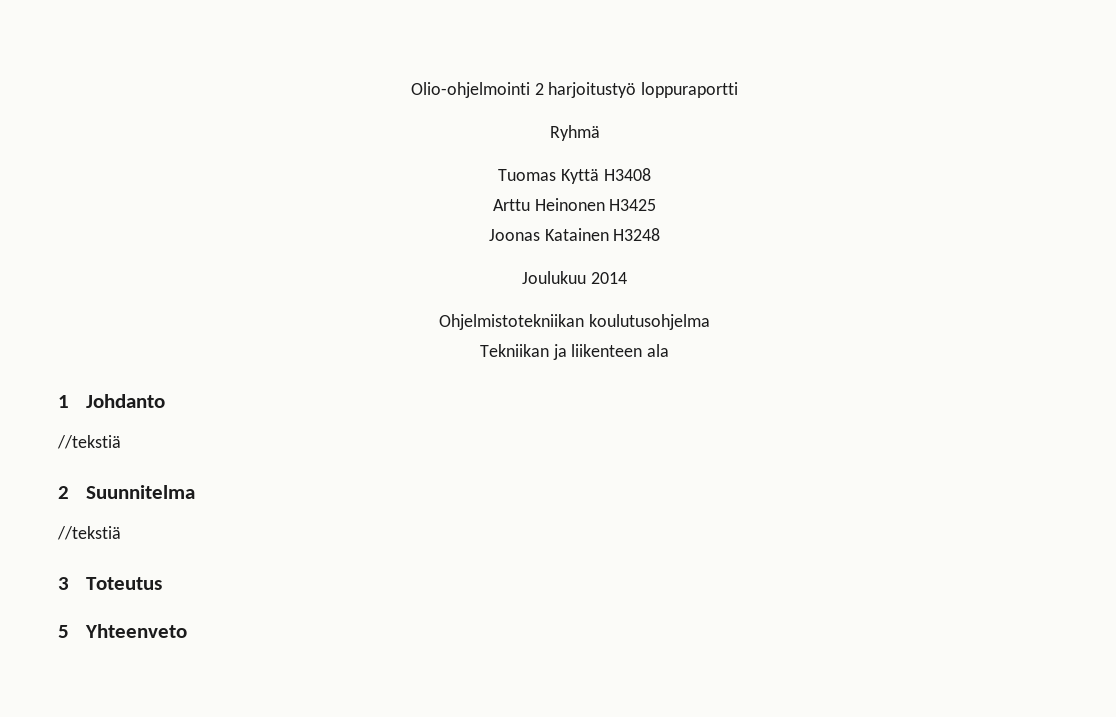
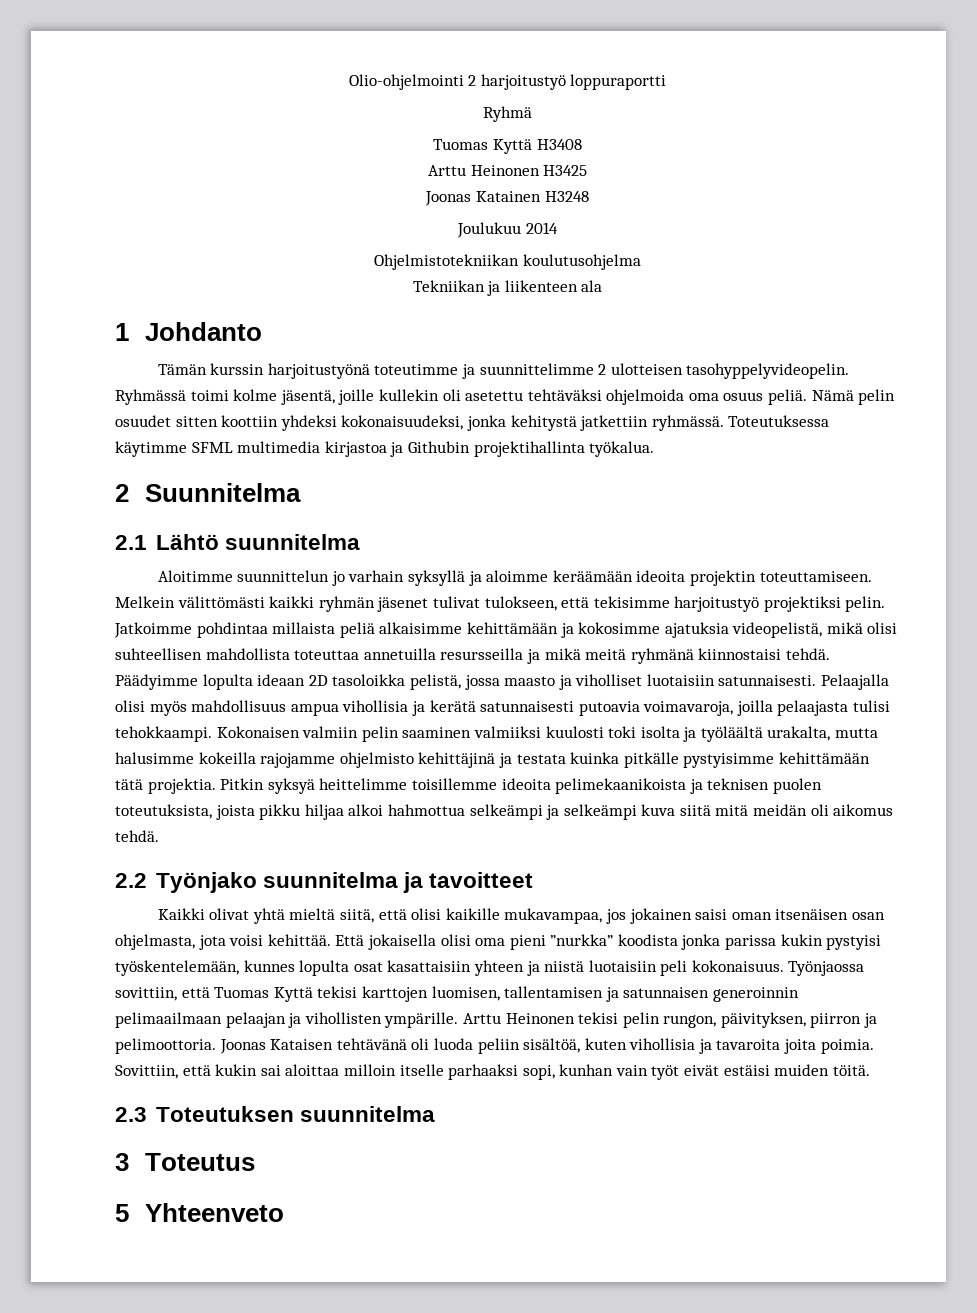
[57,435,121,449] [58,485,195,499] [57,526,121,540] //tekstiä // 2 Suunnitelma // //tekstiä -> [157,363,850,379] [115,389,896,405] [115,415,830,431] [115,441,655,457] [115,483,301,502] [115,534,360,550] [157,570,872,586] [115,596,886,612] [114,622,898,638] [115,648,830,664] [115,674,890,690] [115,700,891,716] [115,726,879,742] [115,752,870,768] [115,778,822,794] [115,804,894,820] [115,830,159,842] [115,872,533,893] [157,908,885,924] [115,934,882,950] [115,960,865,976] [115,986,799,1002] [115,1012,878,1028] [115,1038,874,1054] [115,1064,870,1080] [115,1106,435,1122] Tämän kurssin harjoitustyönä toteutimme ja suunnittelimme 2 ulotteisen tasohyppelyvideopelin. Ryhmässä toimi kolme jäsentä, joille kullekin oli asetettu tehtäväksi ohjelmoida oma osuus peliä. Nämä pelin osuudet sitten koottiin yhdeksi kokonaisuudeksi, jonka kehitystä jatkettiin ryhmässä. Toteutuksessa käytimme SFML multimedia kirjastoa ja Githubin projektihallinta työkalua. // 2 Suunnitelma // 2.1 Lähtö suunnitelma // Aloitimme suunnittelun jo varhain syksyllä ja aloimme keräämään ideoita projektin toteuttamiseen. Melkein välittömästi kaikki ryhmän jäsenet tulivat tulokseen, että tekisimme harjoitustyö projektiksi pelin. Jatkoimme pohdintaa millaista peliä alkaisimme kehittämään ja kokosimme ajatuksia videopelistä, mikä olisi suhteellisen mahdollista toteuttaa annetuilla resursseilla ja mikä meitä ryhmänä kiinnostaisi tehdä. Päädyimme lopulta ideaan 2D tasoloikka pelistä, jossa maasto ja viholliset luotaisiin satunnaisesti. Pelaajalla olisi myös mahdollisuus ampua vihollisia ja kerätä satunnaisesti putoavia voimavaroja, joilla pelaajasta tulisi tehokkaampi. Kokonaisen valmiin pelin saaminen valmiiksi kuulosti toki isolta ja työläältä urakalta, mutta halusimme kokeilla rajojamme ohjelmisto kehittäjinä ja testata kuinka pitkälle pystyisimme kehittämään tätä projektia. Pitkin syksyä heittelimme toisillemme ideoita pelimekaanikoista ja teknisen puolen toteutuksista, joista pikku hiljaa alkoi hahmottua selkeämpi ja selkeämpi kuva siitä mitä meidän oli aikomus tehdä. // 2.2 Työnjako suunnitelma ja tavoitteet // Kaikki olivat yhtä mieltä siitä, että olisi kaikille mukavampaa, jos jokainen saisi oman itsenäisen osan ohjelmasta, jota voisi kehittää. Että jokaisella olisi oma pieni ”nurkka” koodista jonka parissa kukin pystyisi työskentelemään, kunnes lopulta osat kasattaisiin yhteen ja niistä luotaisiin peli kokonaisuus. Työnjaossa sovittiin, että Tuomas Kyttä tekisi karttojen luomisen, tallentamisen ja satunnaisen generoinnin pelimaailmaan pelaajan ja vihollisten ympärille. Arttu Heinonen tekisi pelin rungon, päivityksen, piirron ja pelimoottoria. Joonas Kataisen tehtävänä oli luoda peliin sisältöä, kuten vihollisia ja tavaroita joita poimia. Sovittiin, että kukin sai aloittaa milloin itselle parhaaksi sopi, kunhan vain työt eivät estäisi muiden töitä. // 2.3 Toteutuksen suunnitelma

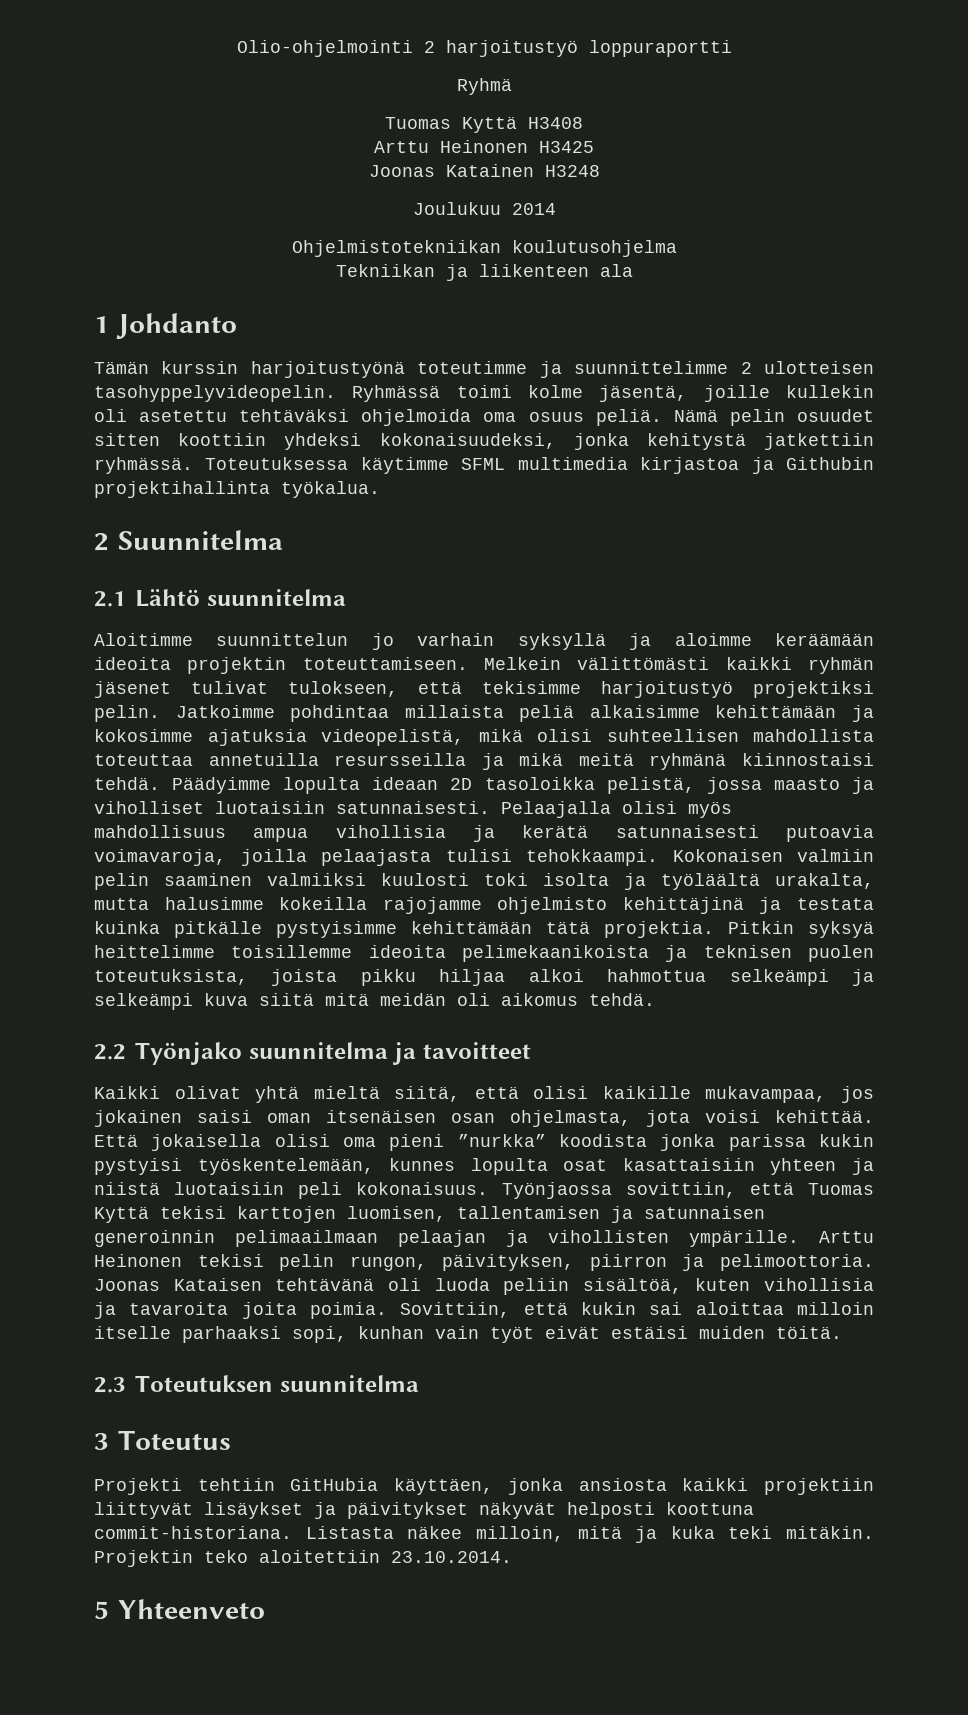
(255, 1162) none -> [94,1478,874,1495] [94,1502,754,1519] [94,1526,874,1543] [94,1550,512,1567] // Projekti tehtiin GitHubia käyttäen, jonka ansiosta kaikki projektiin liittyvät lisäykset ja päivitykset näkyvät helposti koottuna commit-historiana. Listasta näkee milloin, mitä ja kuka teki mitäkin. Projektin teko aloitettiin 23.10.2014.

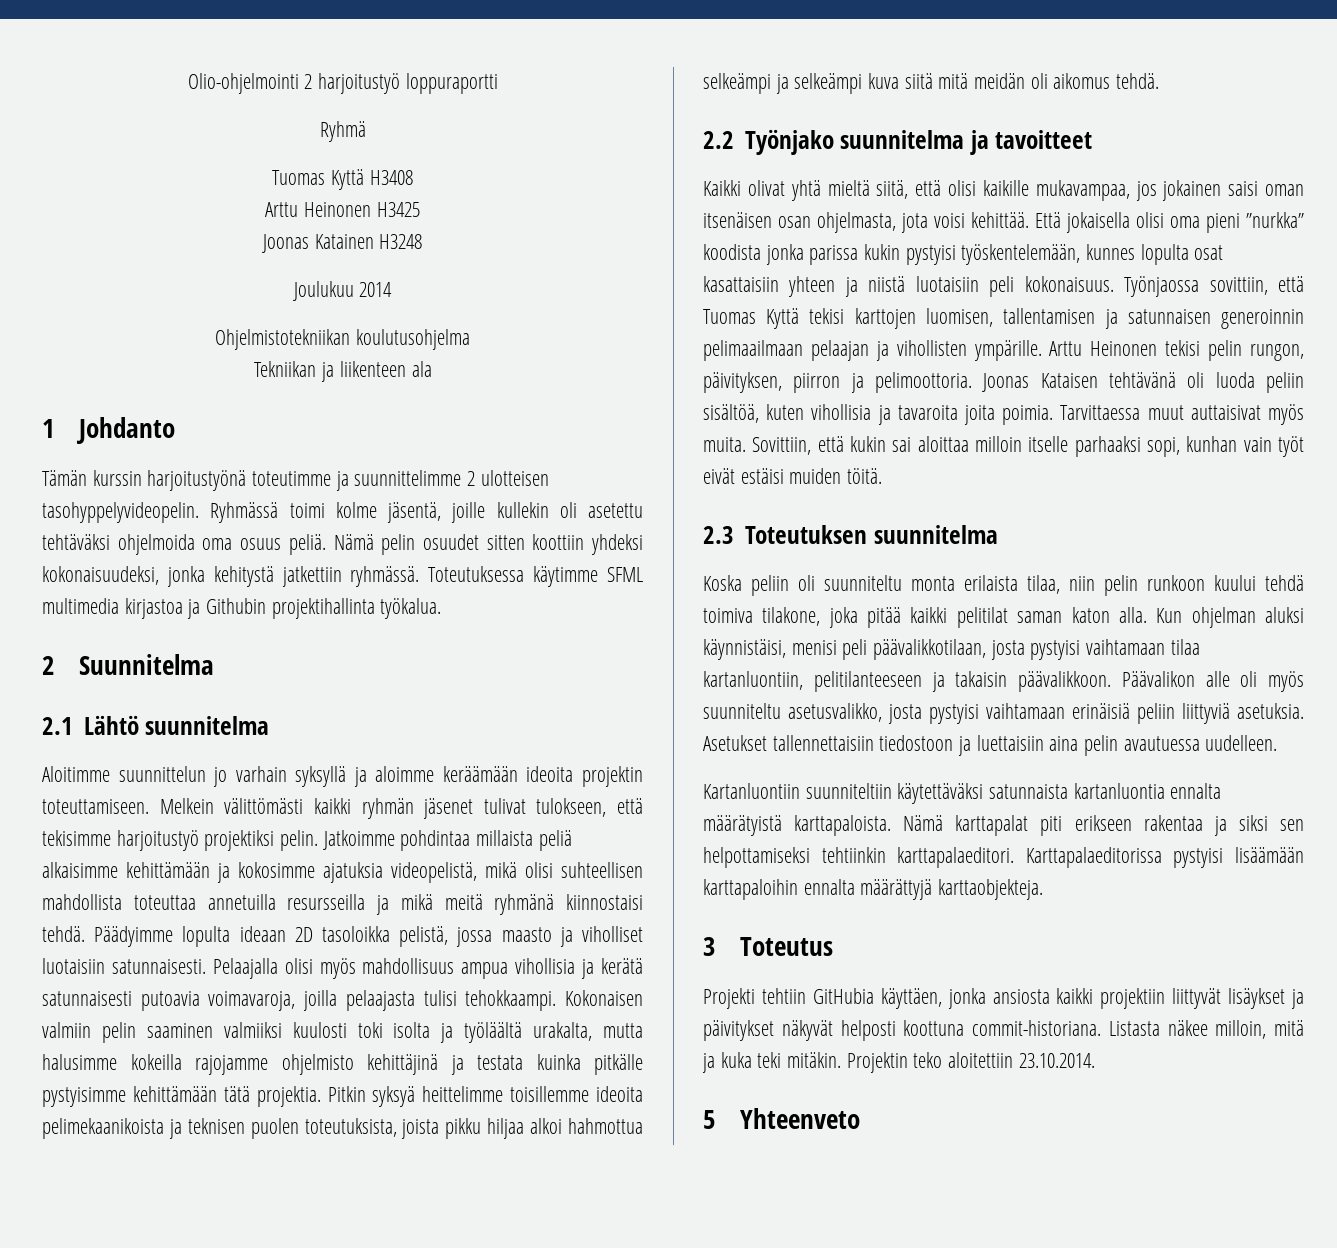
(387, 1310) none -> [1060,404,1304,425] [703,437,746,452] Tarvittaessa muut auttaisivat myös muita.
(419, 1383) none -> [703,575,1304,596] [703,607,1304,628] [703,639,1200,660] [703,671,1304,692] [703,703,1304,724] [703,735,1278,756] [703,783,1222,804] [703,815,1304,836] [703,847,1304,868] [703,879,1044,900] // Koska peliin oli suunniteltu monta erilaista tilaa, niin pelin runkoon kuului tehdä toimiva tilakone, joka pitää kaikki pelitilat saman katon alla. Kun ohjelman aluksi käynnistäisi, menisi peli päävalikkotilaan, josta pystyisi vaihtamaan tilaa kartanluontiin, pelitilanteeseen ja takaisin päävalikkoon. Päävalikon alle oli myös suunniteltu asetusvalikko, josta pystyisi vaihtamaan erinäisiä peliin liittyviä asetuksia. Asetukset tallennettaisiin tiedostoon ja luettaisiin aina pelin avautuessa uudelleen. // Kartanluontiin suunniteltiin käytettäväksi satunnaista kartanluontia ennalta määrätyistä karttapaloista. Nämä karttapalat piti erikseen rakentaa ja siksi sen helpottamiseksi tehtiinkin karttapalaeditori. Karttapalaeditorissa pystyisi lisäämään karttapaloihin ennalta määrättyjä karttaobjekteja.

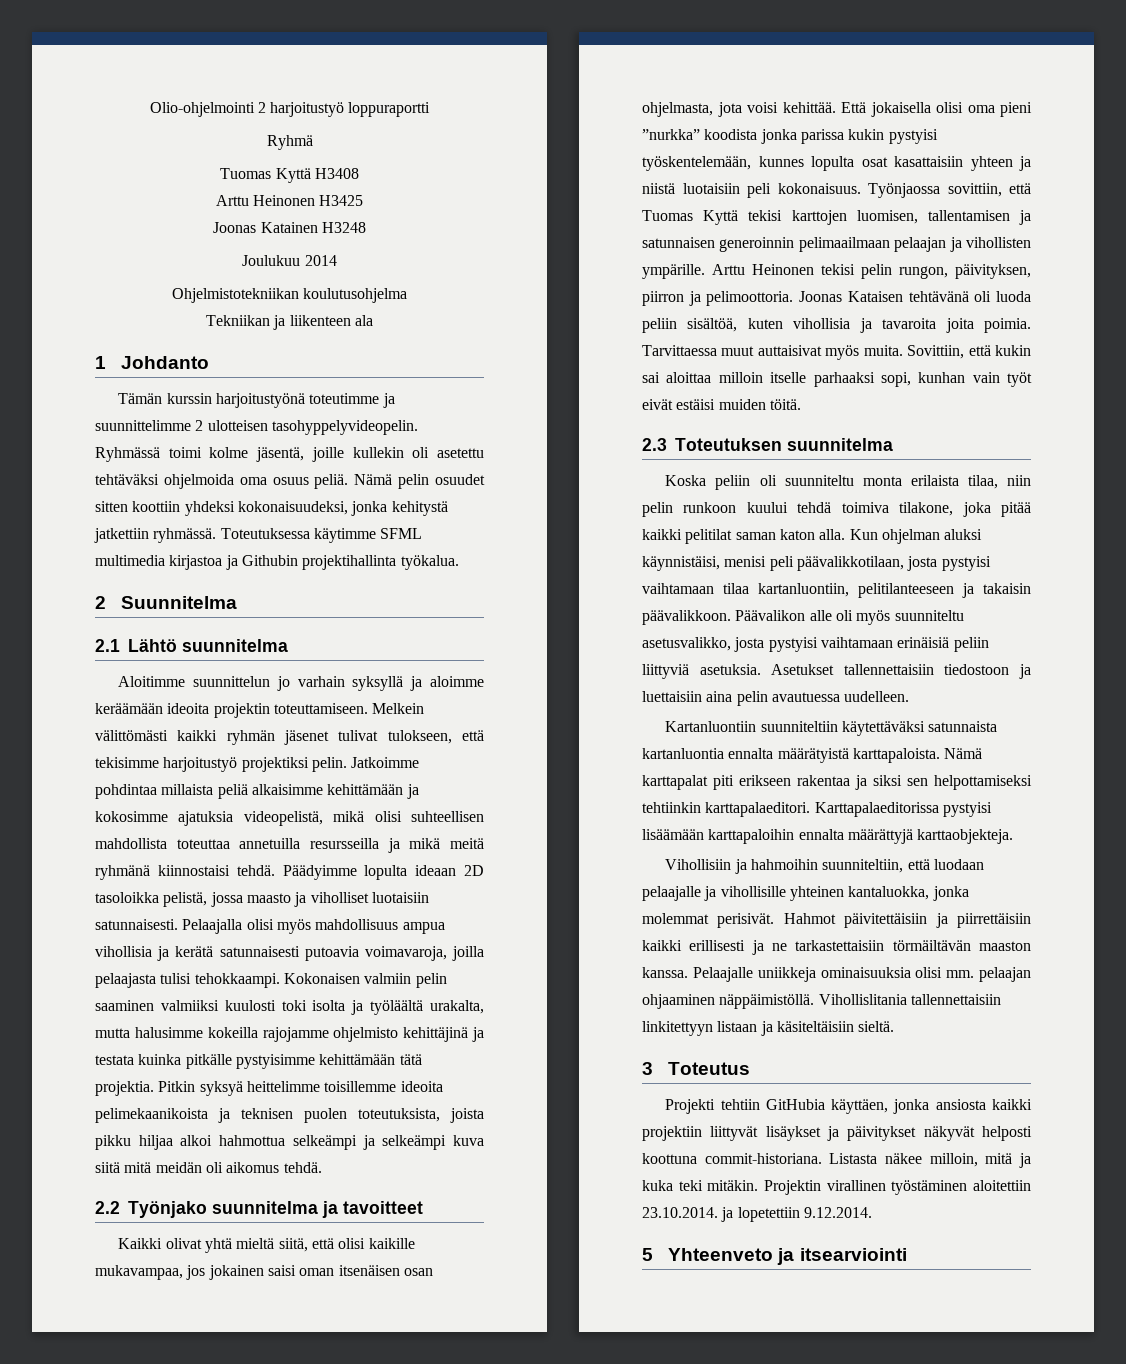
(1044, 889) none -> [665,859,984,874] [642,886,969,901] [642,913,1031,928] [642,940,1031,955] [642,967,1031,982] [642,994,1001,1009] [642,1021,895,1036] // Vihollisiin ja hahmoihin suunniteltiin, että luodaan pelaajalle ja vihollisille yhteinen kantaluokka, jonka molemmat perisivät. Hahmot päivitettäisiin ja piirrettäisiin kaikki erillisesti ja ne tarkastettaisiin törmäiltävän maaston kanssa. Pelaajalle uniikkeja ominaisuuksia olisi mm. pelaajan ohjaaminen näppäimistöllä. Vihollislitania tallennettaisiin linkitettyyn listaan ja käsiteltäisiin sieltä.
[913,1052,943,1068] teko -> [826,1180,968,1195] virallinen työstäminen
(1095, 1060) none -> [721,1207,872,1222] ja lopetettiin 9.12.2014.
(860, 1118) none -> [777,1248,907,1265] ja itsearviointi

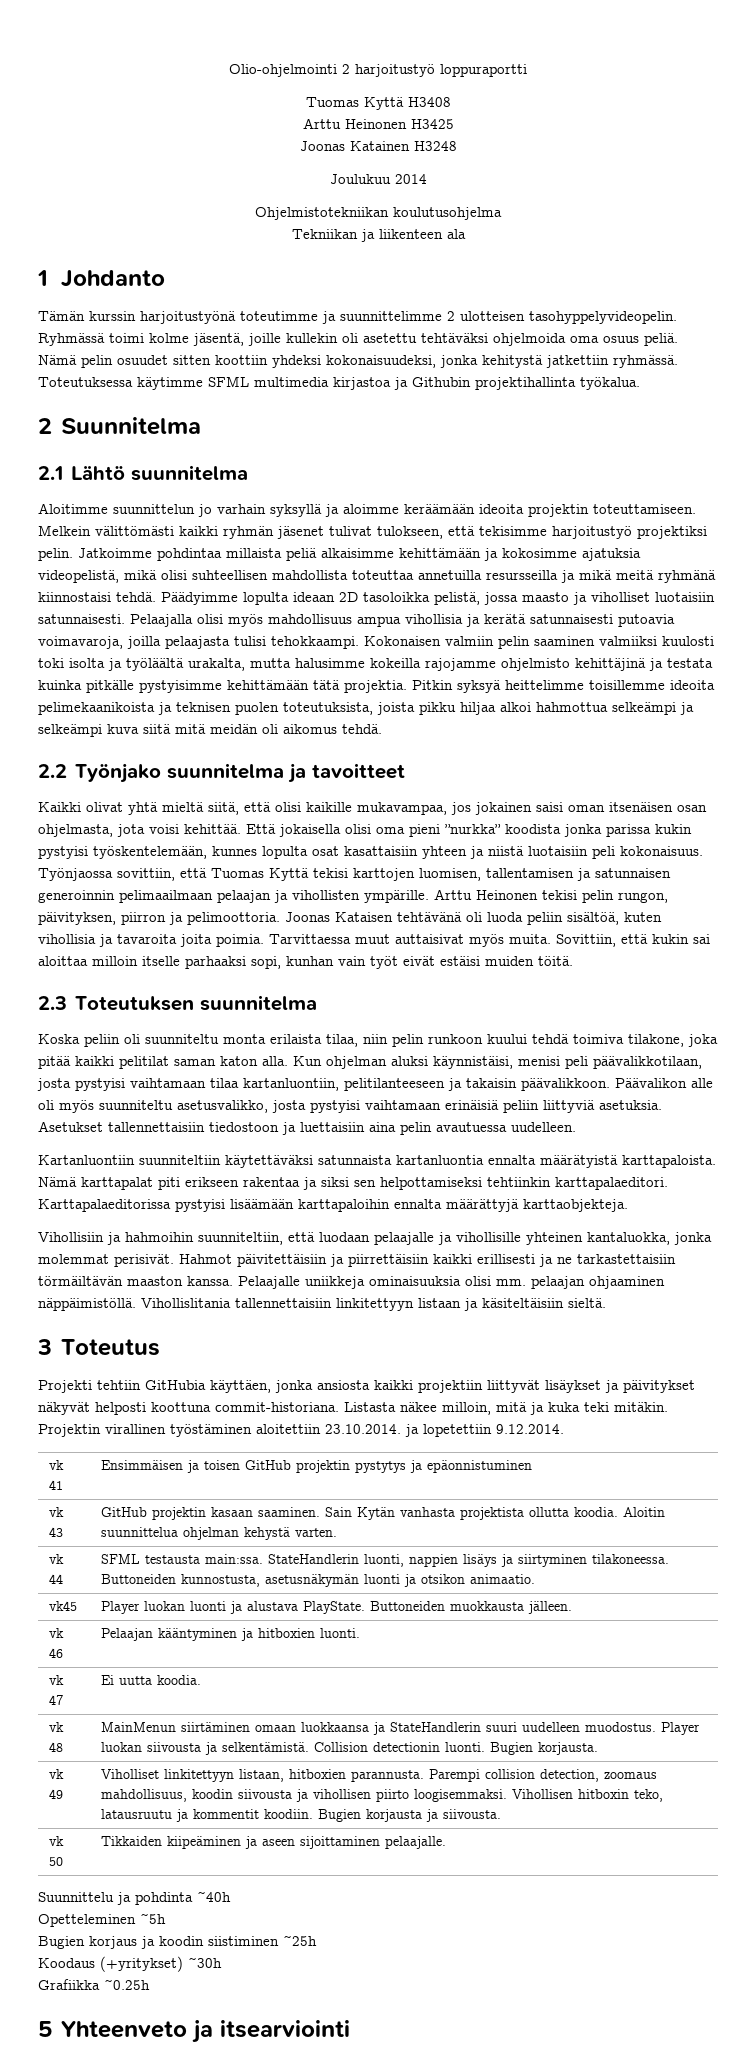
[266,135,313,150] // Ryhmä -> (527, 70) none
(872, 1212) none -> [48,1460,64,1470] [48,1480,63,1490] [100,1460,532,1473] [48,1507,64,1517] [48,1527,63,1537] [100,1507,665,1520] [100,1527,337,1540] [48,1554,64,1564] [48,1574,63,1584] [100,1554,669,1567] [100,1574,535,1587] [48,1601,77,1611] [100,1601,572,1614] [48,1628,64,1638] [48,1648,63,1658] [100,1628,360,1641] [48,1675,64,1685] [48,1695,63,1705] [100,1675,201,1685] [48,1722,64,1732] [48,1742,63,1752] [100,1722,700,1735] [100,1742,598,1755] [48,1769,64,1779] [48,1789,63,1799] [100,1769,657,1782] [100,1789,663,1802] [100,1809,501,1822] [48,1836,64,1846] [48,1857,63,1866] [100,1836,446,1849] [38,1891,231,1905] [38,1913,166,1927] [38,1935,317,1949] [38,1956,222,1972] [38,1979,150,1990] // vk 41 | Ensimmäisen ja toisen GitHub projektin pystytys ja epäonnistuminen // vk 43 | GitHub projektin kasaan saaminen. Sain Kytän vanhasta projektista ollutta koodia. Aloitin suunnittelua ohjelman kehystä varten. // vk 44 | SFML testausta main:ssa. StateHandlerin luonti, nappien lisäys ja siirtyminen tilakoneessa. Buttoneiden kunnostusta, asetusnäkymän luonti ja otsikon animaatio. // vk45 | Player luokan luonti ja alustava PlayState. Buttoneiden muokkausta jälleen. // vk 46 | Pelaajan kääntyminen ja hitboxien luonti. // vk 47 | Ei uutta koodia. // vk 48 | MainMenun siirtäminen omaan luokkaansa ja StateHandlerin suuri uudelleen muodostus. Player luokan siivousta ja selkentämistä. Collision detectionin luonti. Bugien korjausta. // vk 49 | Viholliset linkitettyyn listaan, hitboxien parannusta. Parempi collision detection, zoomaus mahdollisuus, koodin siivousta ja vihollisen piirto loogisemmaksi. Vihollisen hitboxin teko, latausruutu ja kommentit koodiin. Bugien korjausta ja siivousta. // vk 50 | Tikkaiden kiipeäminen ja aseen sijoittaminen pelaajalle. // Suunnittelu ja pohdinta ~40h // Opetteleminen ~5h // Bugien korjaus ja koodin siistiminen ~25h // Koodaus (+yritykset) ~30h // Grafiikka ~0.25h

